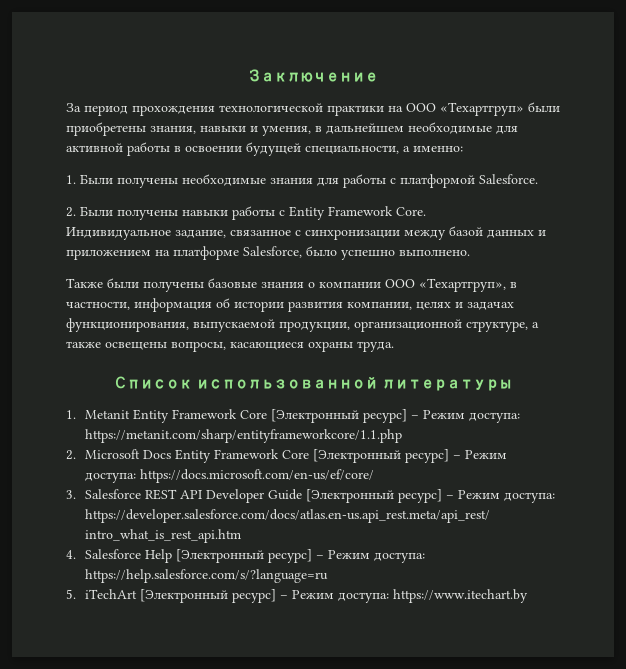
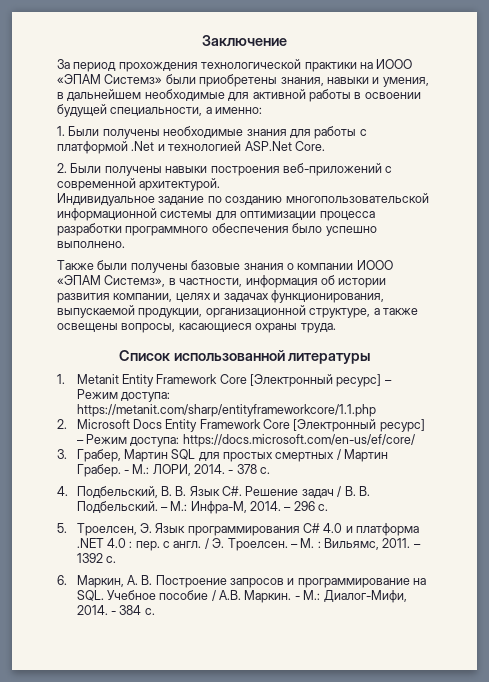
[406,102,524,116] ООО «Техартгруп» -> [376,59,413,69] [57,74,163,84] ИООО «ЭПАМ Системз»
[479,174,538,184] Salesforce. -> [131,141,325,151] .Net и технологией ASP.Net Core.
[232,206,426,220] [66,226,546,240] [66,246,302,260] работы с Entity Framework Core. // Индивидуальное задание, связанное с синхронизации между базой данных и приложением на платформе Salesforce, -> [210,163,393,176] [57,178,221,191] [57,193,429,206] [57,208,375,221] [57,223,289,236] построения веб-приложений с современной архитектурой. // Индивидуальное задание по созданию многопользовательской информационной системы для оптимизации процесса разработки программного обеспечения
[385,278,506,292] ООО «Техартгруп», -> [356,260,393,270] [57,275,166,287] ИООО «ЭПАМ Системз»,
[84,489,555,503] [84,509,490,523] [84,529,241,543] [66,549,425,563] [84,569,328,583] [66,589,528,603] Salesforce REST API Developer Guide [Электронный ресурс] – Режим доступа: https://developer.salesforce.com/docs/atlas.en-us.api_rest.meta/api_rest/ intro_what_is_rest_api.htm // 4. Salesforce Help [Электронный ресурс] – Режим доступа: https://help.salesforce.com/s/?language=ru // 5. iTechArt [Электронный ресурс] – Режим доступа: https://www.itechart.by -> [76,449,389,462] [76,464,271,477] [57,486,370,498] [76,501,329,514] [57,523,420,536] [76,538,421,551] [76,553,116,563] [57,575,427,588] [76,590,407,603] [76,605,155,615] Грабер, Мартин SQL для простых смертных / Мартин Грабер. - М.: ЛОРИ, 2014. - 378 c. // 4. Подбельский, В. В. Язык С#. Решение задач / В. В. Подбельский. – М.: Инфра-М, 2014. – 296 с. // 5. Троелсен, Э. Язык программирования С# 4.0 и платформа .NET 4.0 : пер. с англ. / Э. Троелсен. – М. : Вильямс, 2011. – 1392 с. // 6. Маркин, А. В. Построение запросов и программирование на SQL. Учебное пособие / А.В. Маркин. - М.: Диалог-Мифи, 2014. - 384 c.

